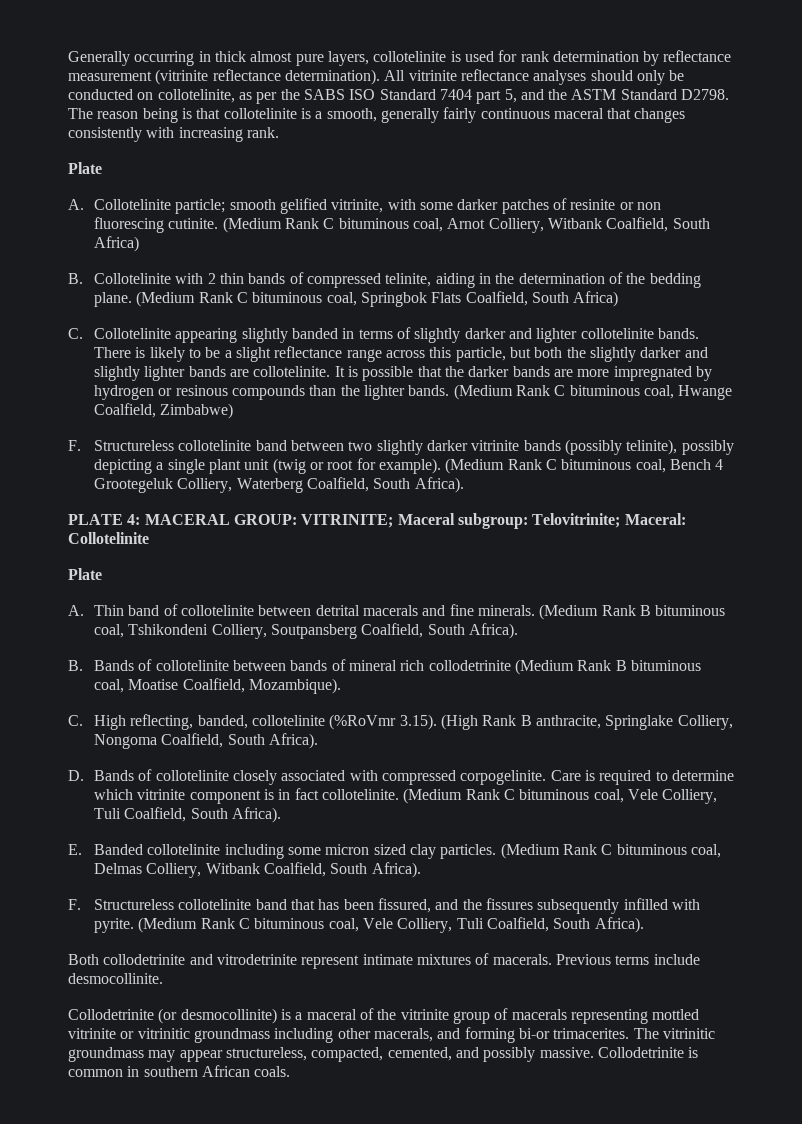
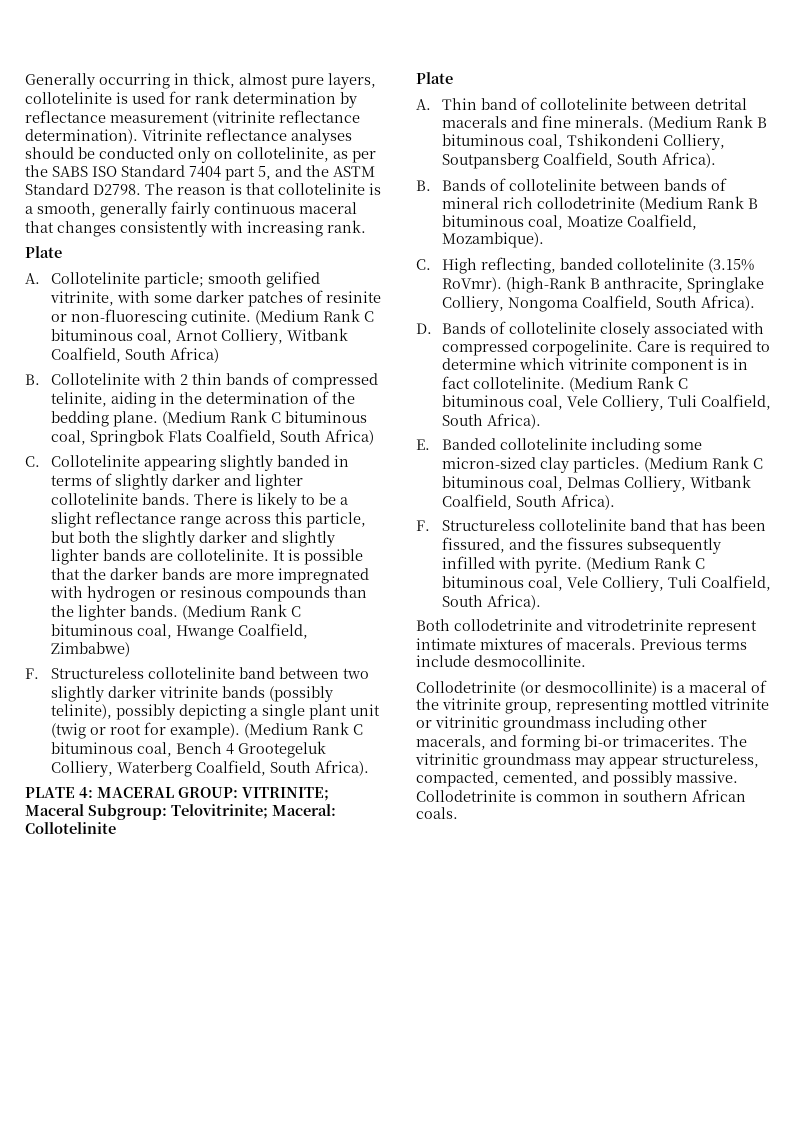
[214,51,246,62] thick -> [193,72,235,88] thick,
[384,70,457,81] All vitrinite -> [142,129,202,141] Vitrinite
[636,70,665,85] only -> (74, 153) none
(133, 94) none -> [178,147,210,163] only
[142,108,178,123] being -> (226, 191) none
[636,202,661,210] [94,217,165,233] non fluorescing -> [70,309,187,326] non-fluorescing
[695,366,712,381] by -> [49,586,83,598] with
[457,513,528,529] subgroup: -> [88,804,167,820] Subgroup:
[128,679,179,690] Moatise -> [566,215,623,227] Moatize
[197,714,517,730] banded, collotelinite (%RoVmr 3.15). (High Rank -> [559,258,754,273] [441,276,586,293] banded collotelinite (3.15% RoVmr). (high-Rank
[325,844,406,855] micron sized -> [441,457,536,469] micron-sized
[452,1008,567,1024] group of macerals -> [505,702,552,714] group,

